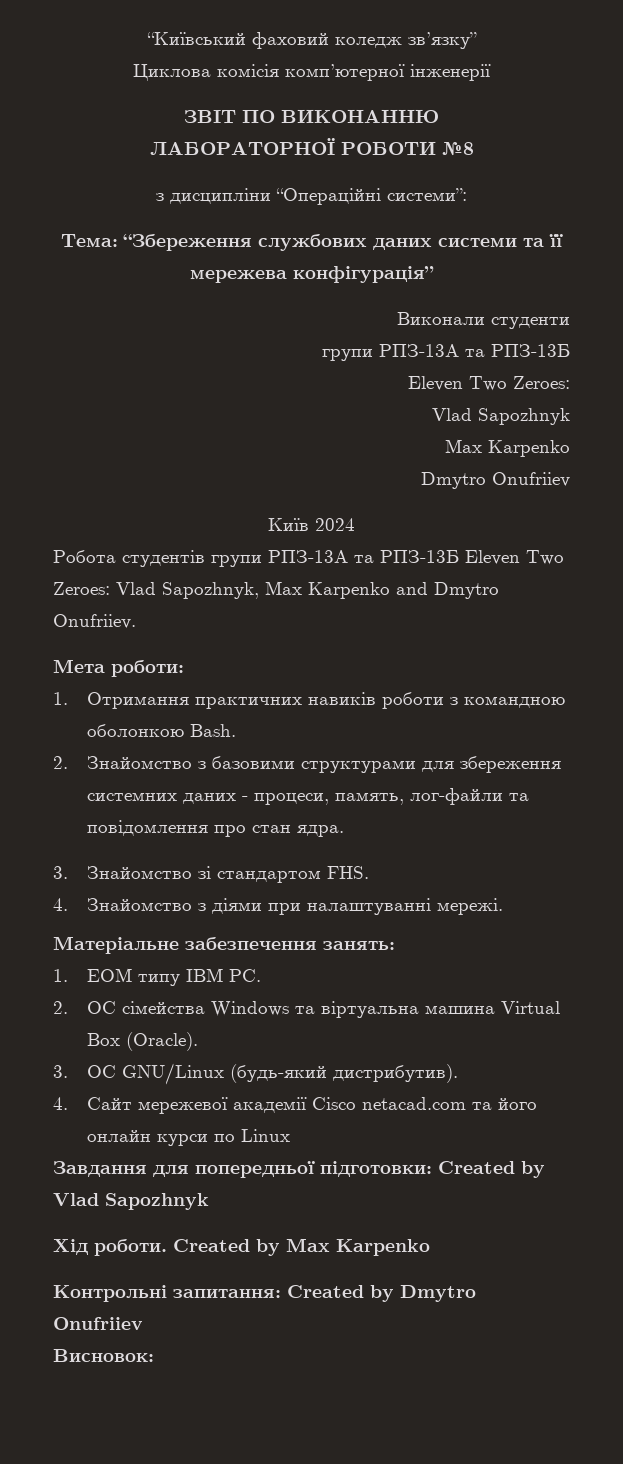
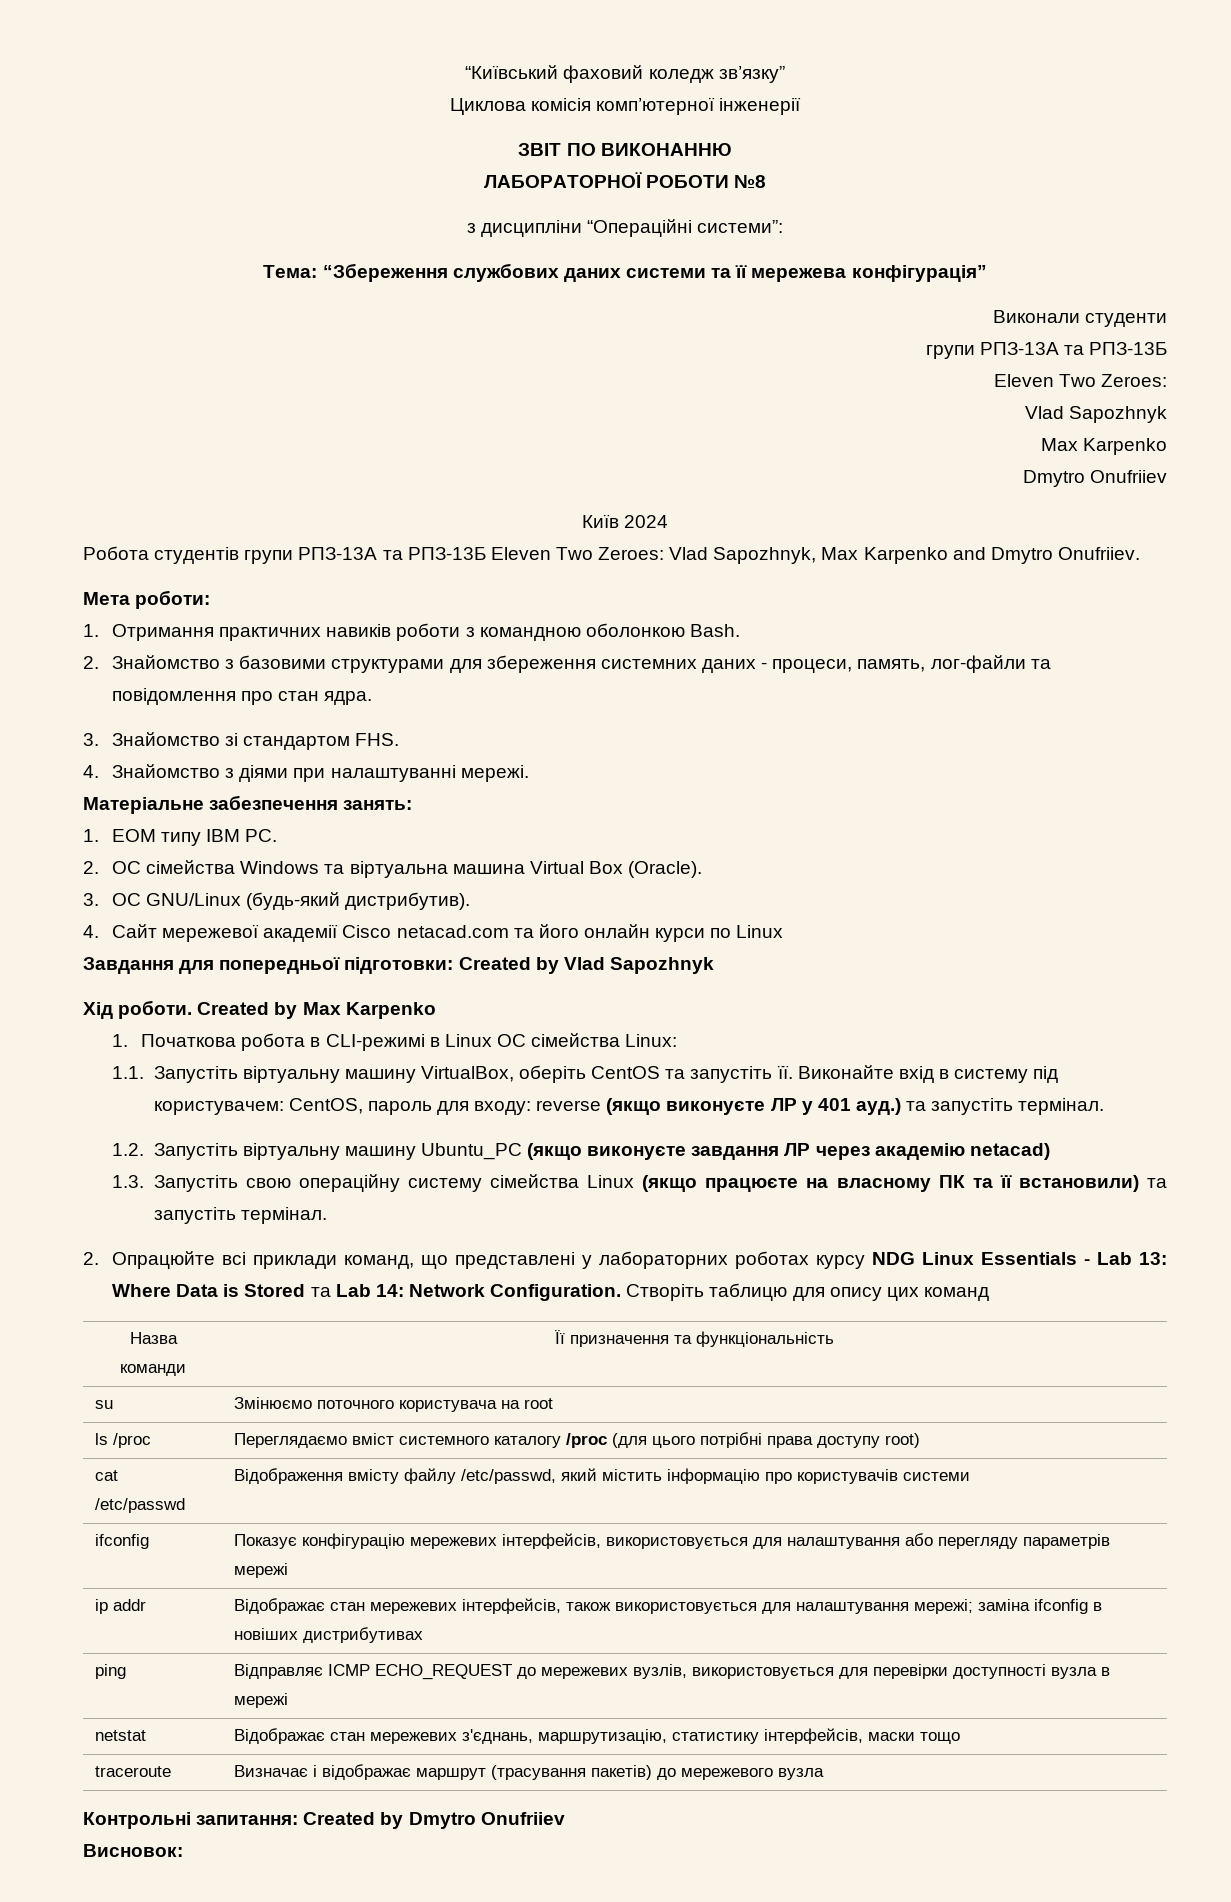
(430, 1247) none -> [112,1033,678,1051] [112,1065,1059,1083] [153,1098,1105,1115] [112,1143,1050,1160] [112,1174,1167,1192] [153,1207,327,1224] [83,1251,1167,1269] [112,1283,989,1301] [129,1332,178,1344] [120,1364,186,1376] [555,1330,834,1347] [95,1400,114,1409] [234,1397,554,1412] [95,1433,152,1448] [234,1432,921,1448] [95,1470,119,1481] [95,1498,186,1513] [234,1468,971,1484] [95,1534,150,1549] [234,1533,1111,1549] [234,1563,289,1578] [95,1599,147,1614] [234,1598,1103,1614] [234,1627,424,1643] [95,1664,127,1679] [234,1664,1111,1680] [234,1693,289,1708] [95,1730,147,1741] [234,1728,961,1744] [95,1766,172,1777] [234,1764,825,1780] // 1. Початкова робота в CLI-режимі в Linux ОС сімейства Linux: // 1.1. Запустіть віртуальну машину VirtualBox, оберіть CentOS та запустіть її. Виконайте вхід в систему під користувачем: CentOS, пароль для входу: reverse (якщо виконуєте ЛР у 401 ауд.) та запустіть термінал. // 1.2. Запустіть віртуальну машину Ubuntu_PC (якщо виконуєте завдання ЛР через академію netacad) // 1.3. Запустіть свою операційну систему сімейства Linux (якщо працюєте на власному ПК та її встановили) та запустіть термінал. // 2. Опрацюйте всі приклади команд, що представлені у лабораторних роботах курсу NDG Linux Essentials - Lab 13: Where Data is Stored та Lab 14: Network Configuration. Створіть таблицю для опису цих команд // Назва команди | Її призначення та функціональність // su | Змінюємо поточного користувача на root // ls /proc | Переглядаємо вміст системного каталогу /proc (для цього потрібні права доступу root) // cat /etc/passwd | Відображення вмісту файлу /etc/passwd, який містить інформацію про користувачів системи // ifconfig | Показує конфігурацію мережевих інтерфейсів, використовується для налаштування або перегляду параметрів мережі // ip addr | Відображає стан мережевих інтерфейсів, також використовується для налаштування мережі; заміна ifconfig в новіших дистрибутивах // ping | Відправляє ICMP ECHO_REQUEST до мережевих вузлів, використовується для перевірки доступності вузла в мережі // netstat | Відображає стан мережевих з'єднань, маршрутизацію, статистику інтерфейсів, маски тощо // traceroute | Визначає і відображає маршрут (трасування пакетів) до мережевого вузла

